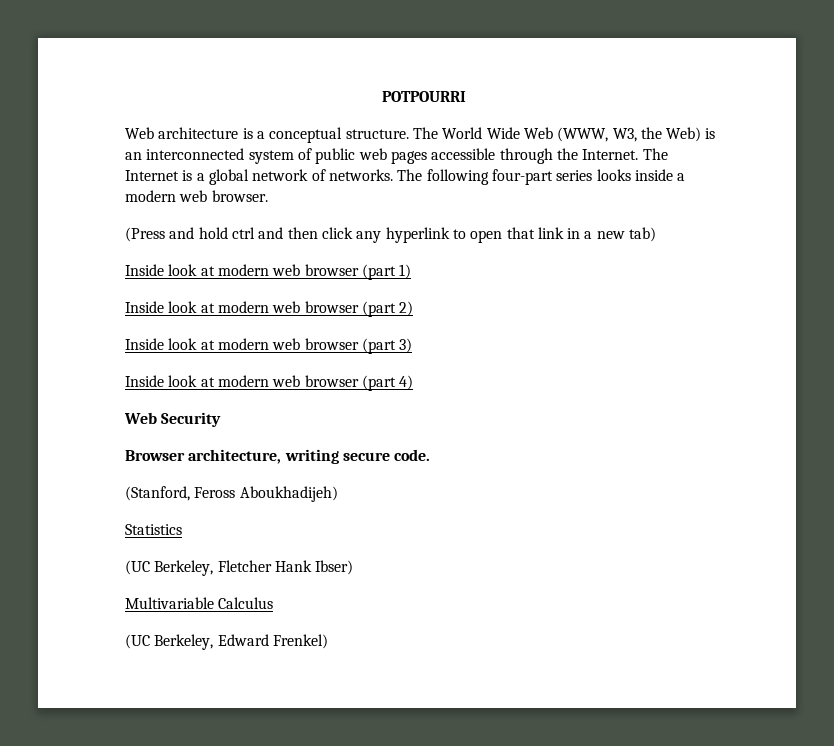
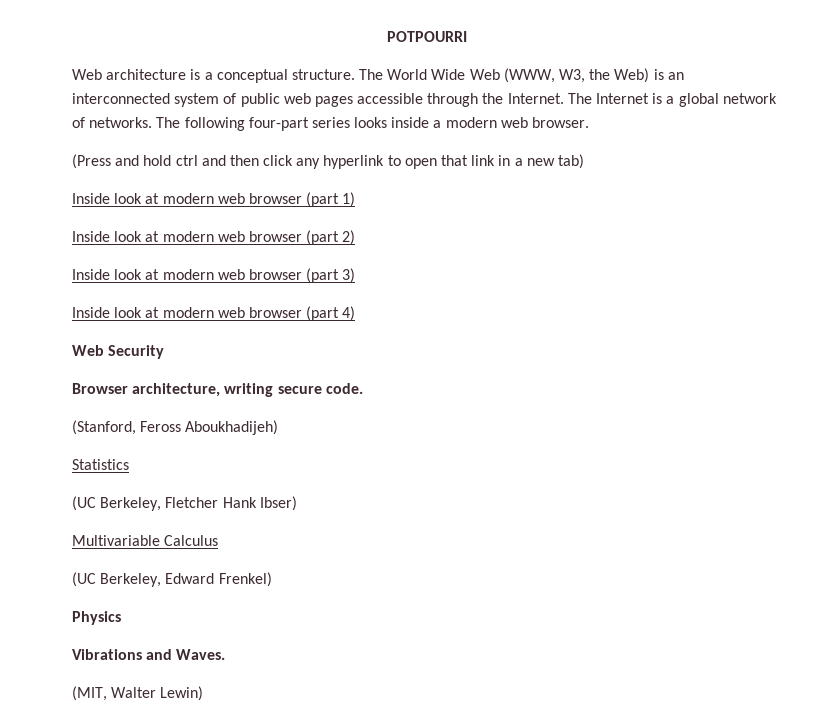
(328, 641) none -> [72,611,121,625] [72,649,226,660] [72,686,204,701] // Physics // Vibrations and Waves. // (MIT, Walter Lewin)

